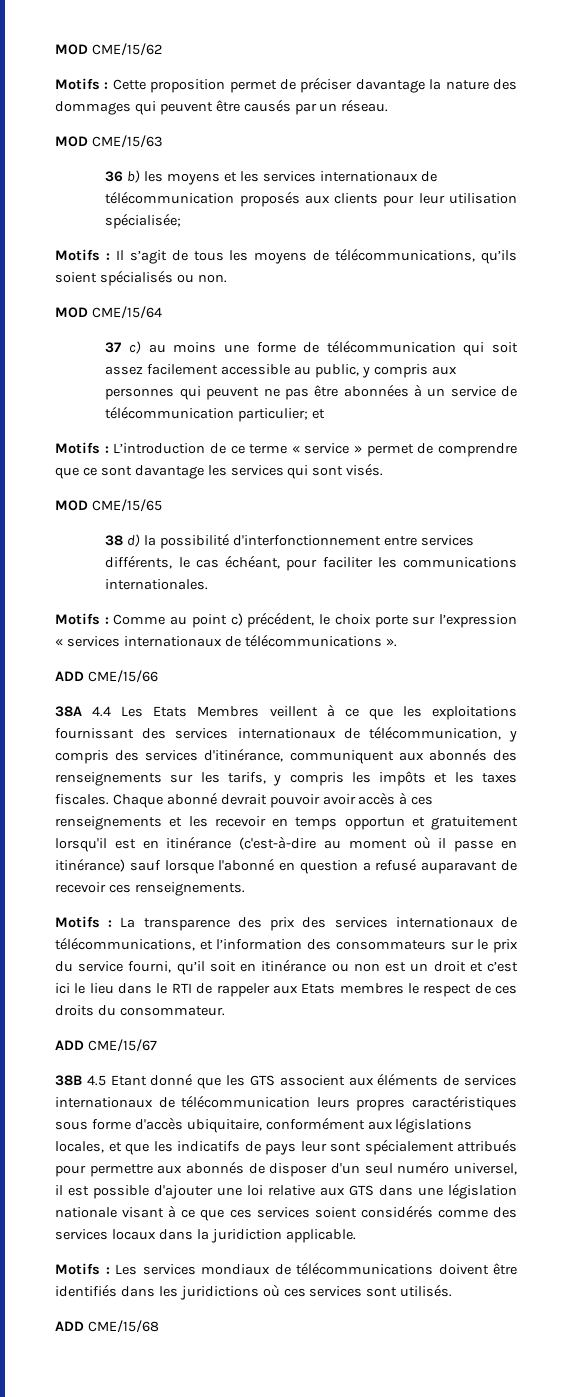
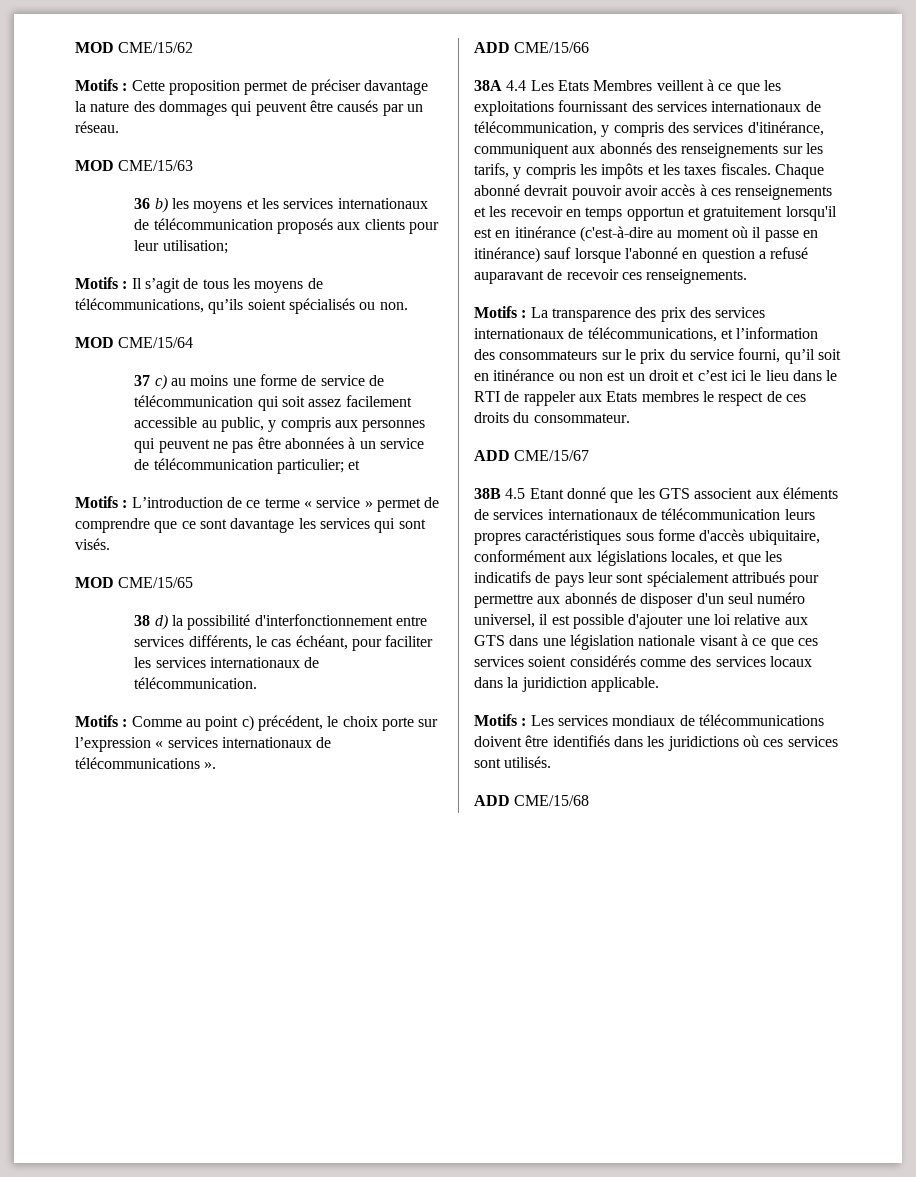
[448,193,517,204] [105,213,182,229] utilisation spécialisée; -> [162,240,228,254] utilisation;
(320, 347) none -> [320,375,385,386] service de
[403,557,518,568] [105,579,209,590] communications internationales. -> [155,657,320,668] [134,677,258,689] services internationaux de télécommunication.

